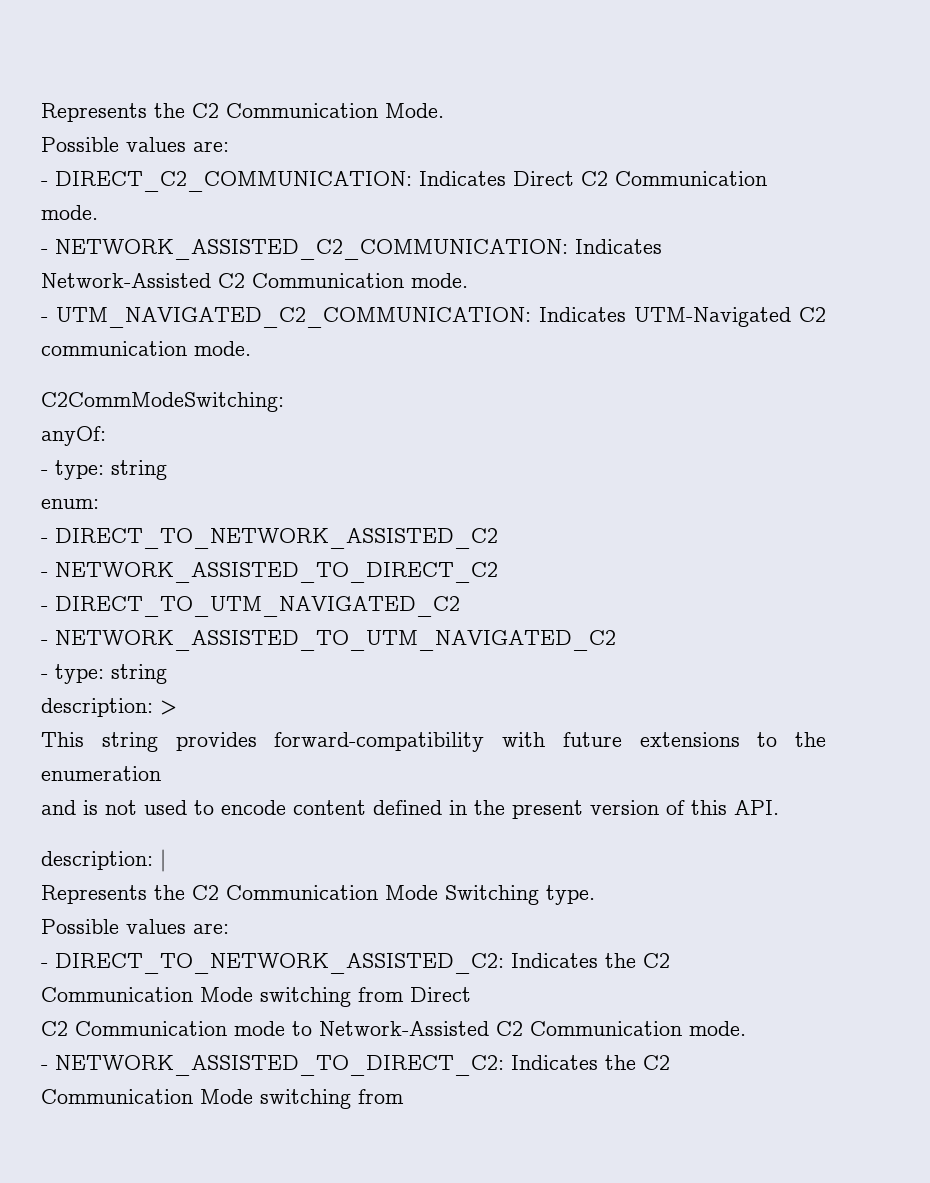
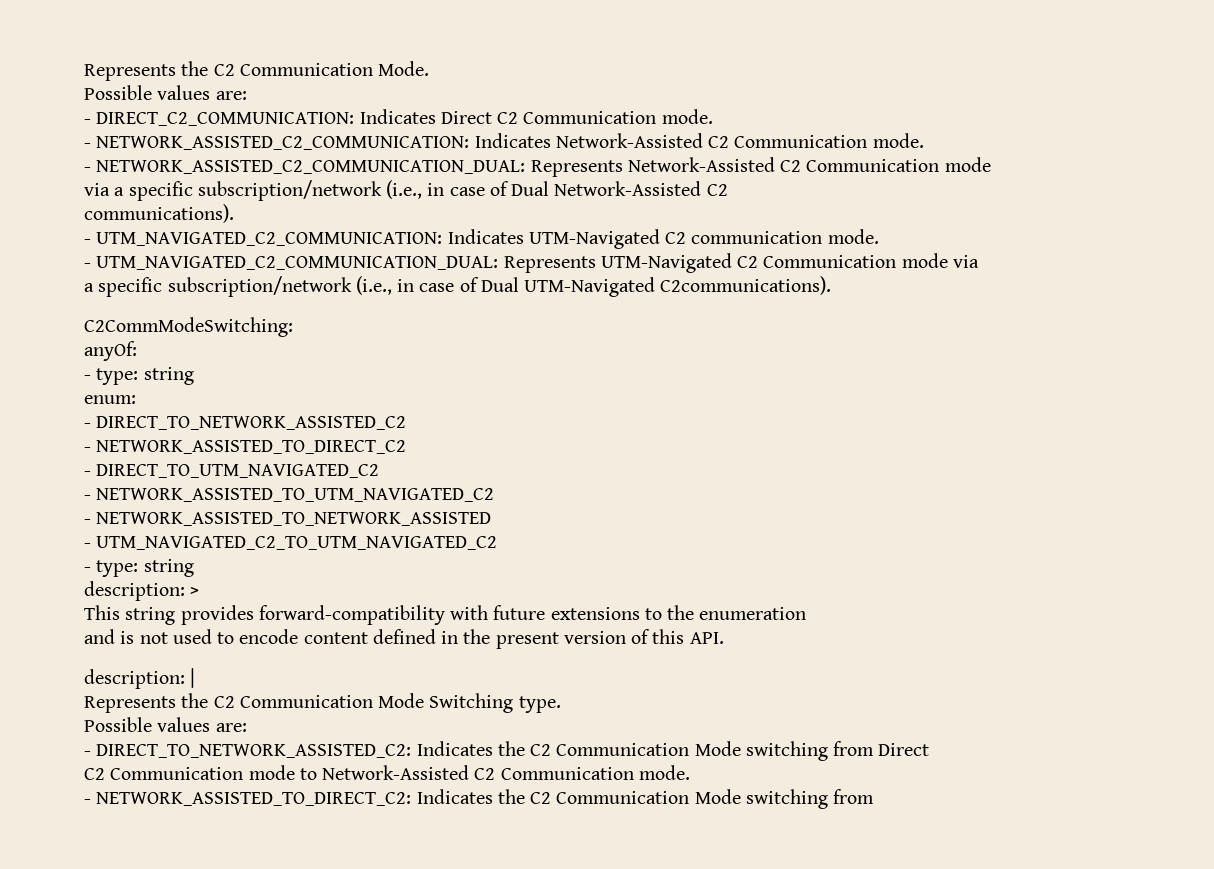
(468, 280) none -> [84,157,991,177] [84,180,728,201] [84,204,234,223] // - NETWORK_ASSISTED_C2_COMMUNICATION_DUAL: Represents Network-Assisted C2 Communication mode // via a specific subscription/network (i.e., in case of Dual Network-Assisted C2 // communications).
(251, 348) none -> [84,253,979,273] [84,276,832,297] // - UTM_NAVIGATED_C2_COMMUNICATION_DUAL: Represents UTM-Navigated C2 Communication mode via // a specific subscription/network (i.e., in case of Dual UTM-Navigated C2communications).
(616, 640) none -> [84,512,492,526] [84,536,498,550] // - NETWORK_ASSISTED_TO_NETWORK_ASSISTED // - UTM_NAVIGATED_C2_TO_UTM_NAVIGATED_C2

